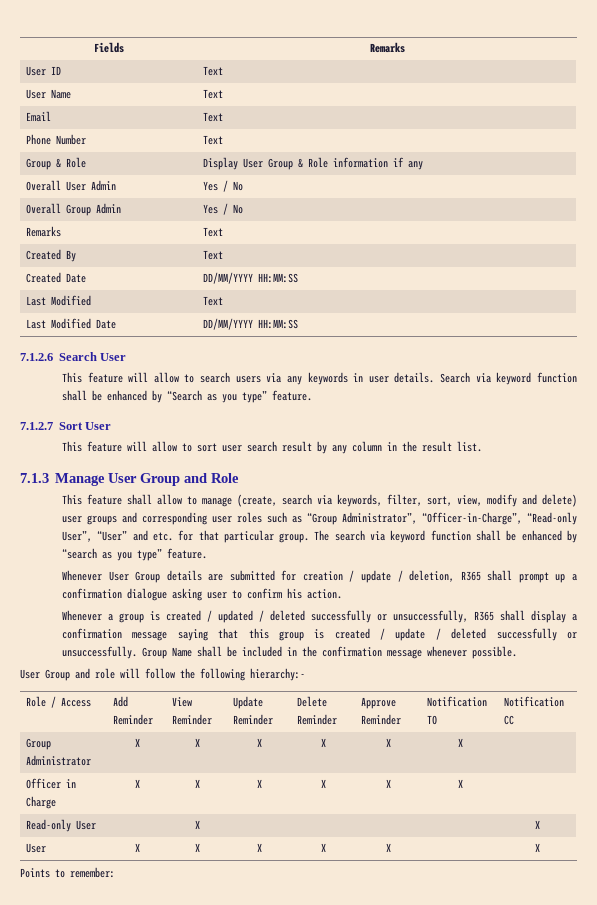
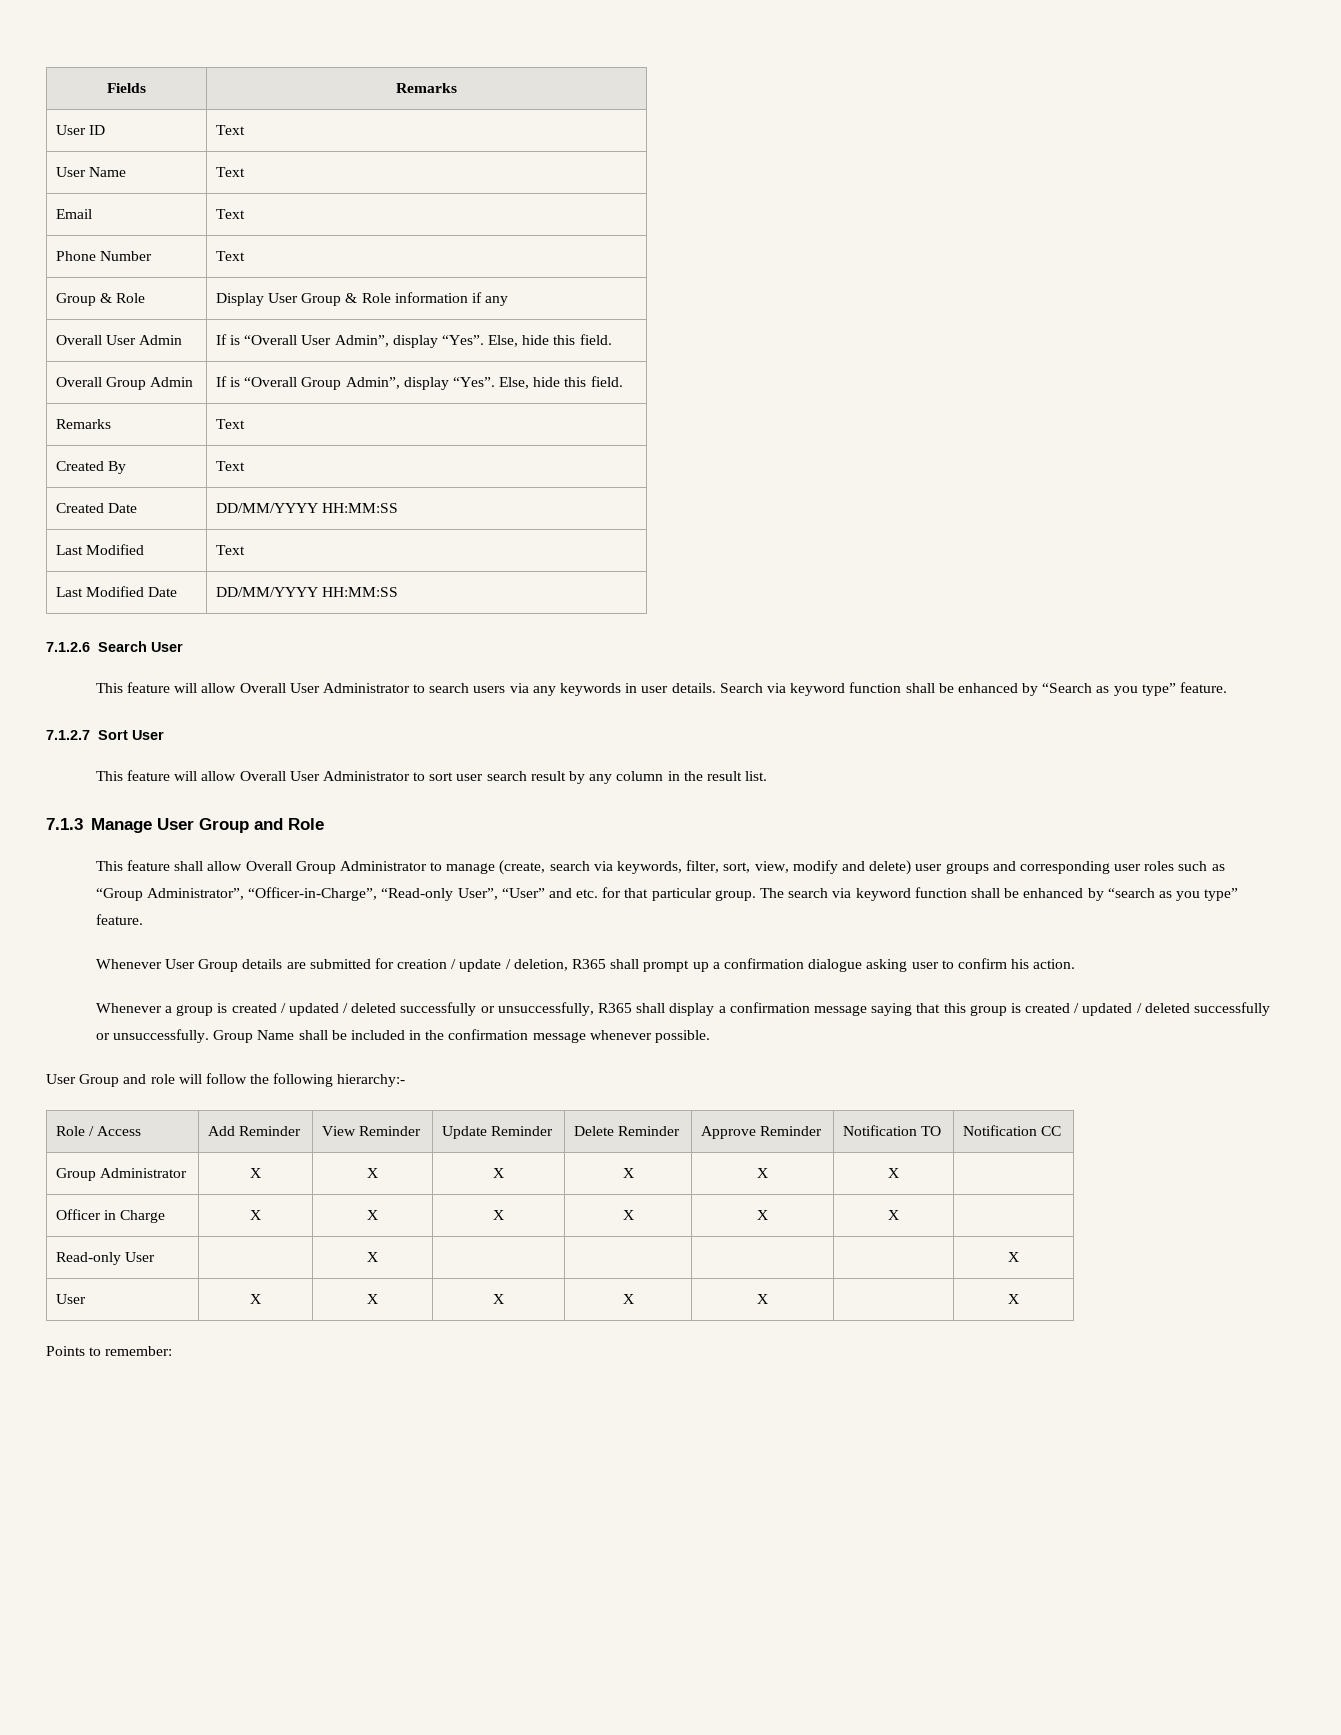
[202,180,243,192] [25,203,121,216] [202,203,243,215] Yes / No // Overall Group Admin | Yes / No -> [215,334,612,348] [55,377,194,390] [215,376,623,390] If is “Overall User Admin”, display “Yes”. Else, hide this field. // Overall Group Admin | If is “Overall Group Admin”, display “Yes”. Else, hide this field.
(179, 377) none -> [239,683,410,693] Overall User Administrator
(177, 446) none -> [239,771,410,781] Overall User Administrator
(182, 499) none -> [245,861,427,874] Overall Group Administrator
[395,628,426,641] update -> [1082,1003,1133,1016] updated

